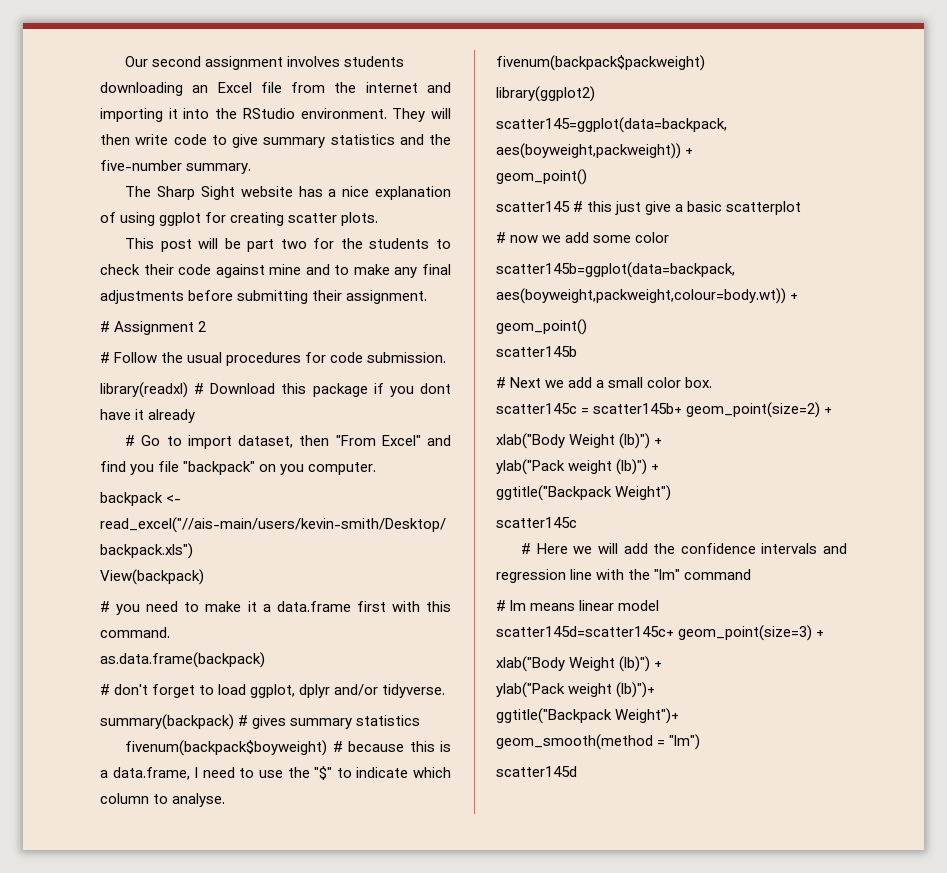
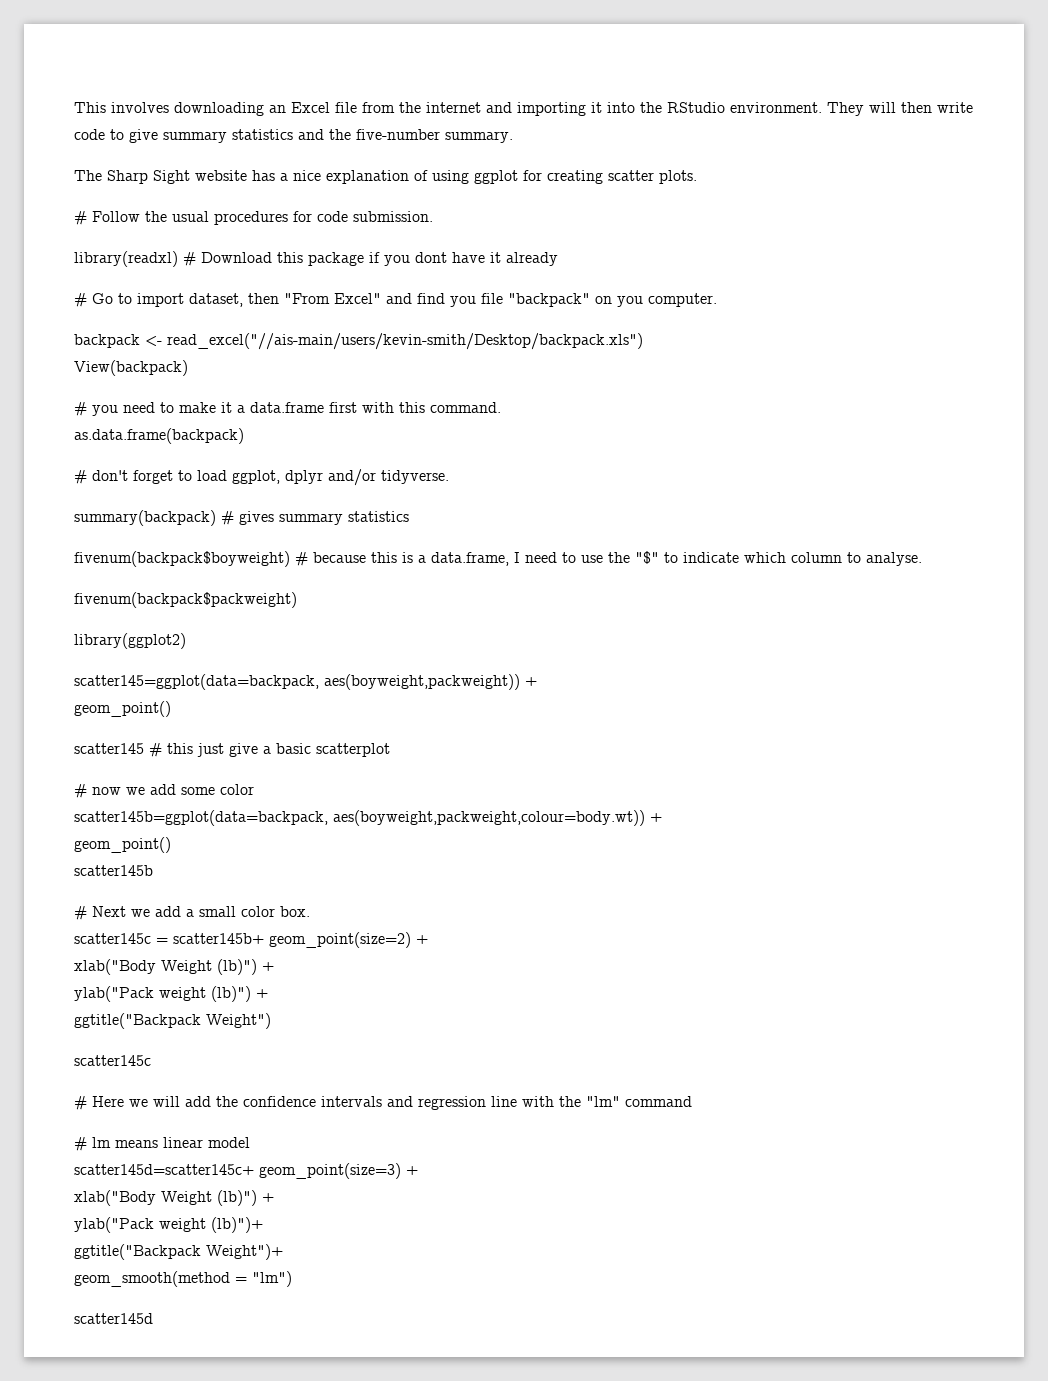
[125,56,405,70] Our second assignment involves students -> [74,102,169,113] This involves
[125,238,451,252] [100,264,451,278] [100,290,428,304] [100,321,207,335] // This post will be part two for the students to check their code against mine and to make any final adjustments before submitting their assignment. // # Assignment 2 -> (697, 177) none

